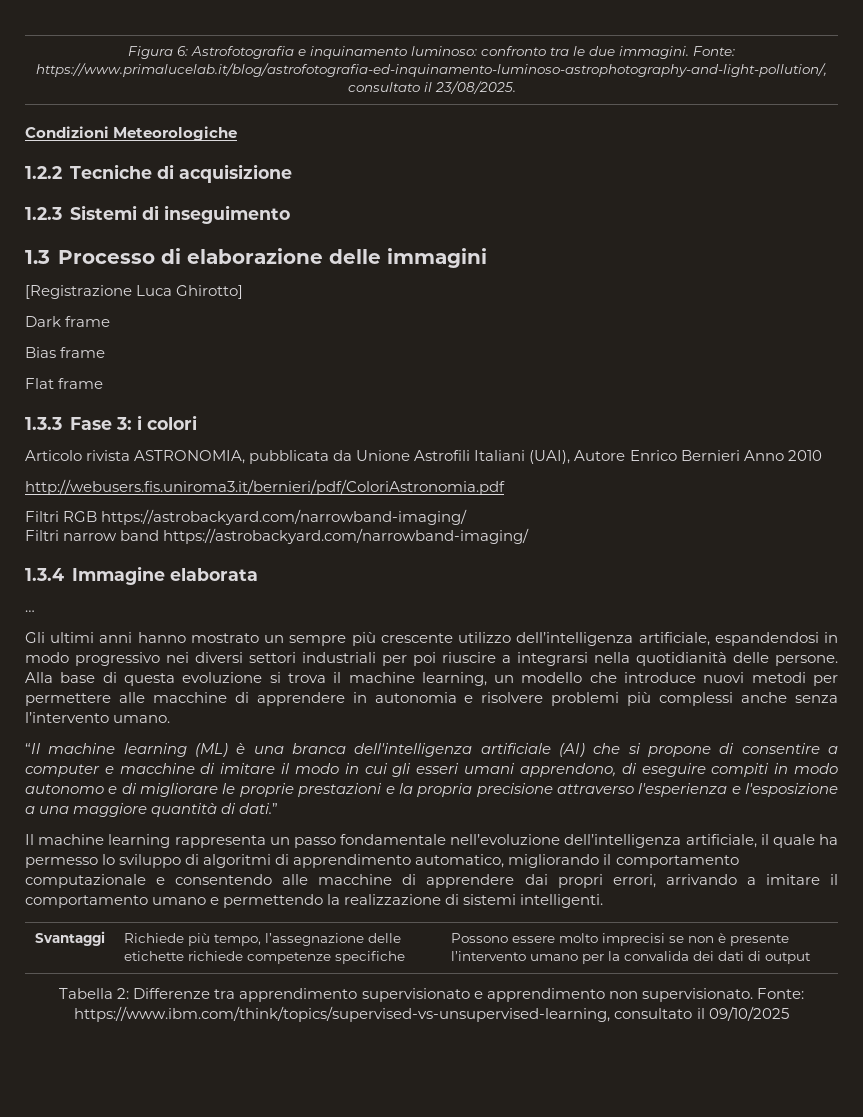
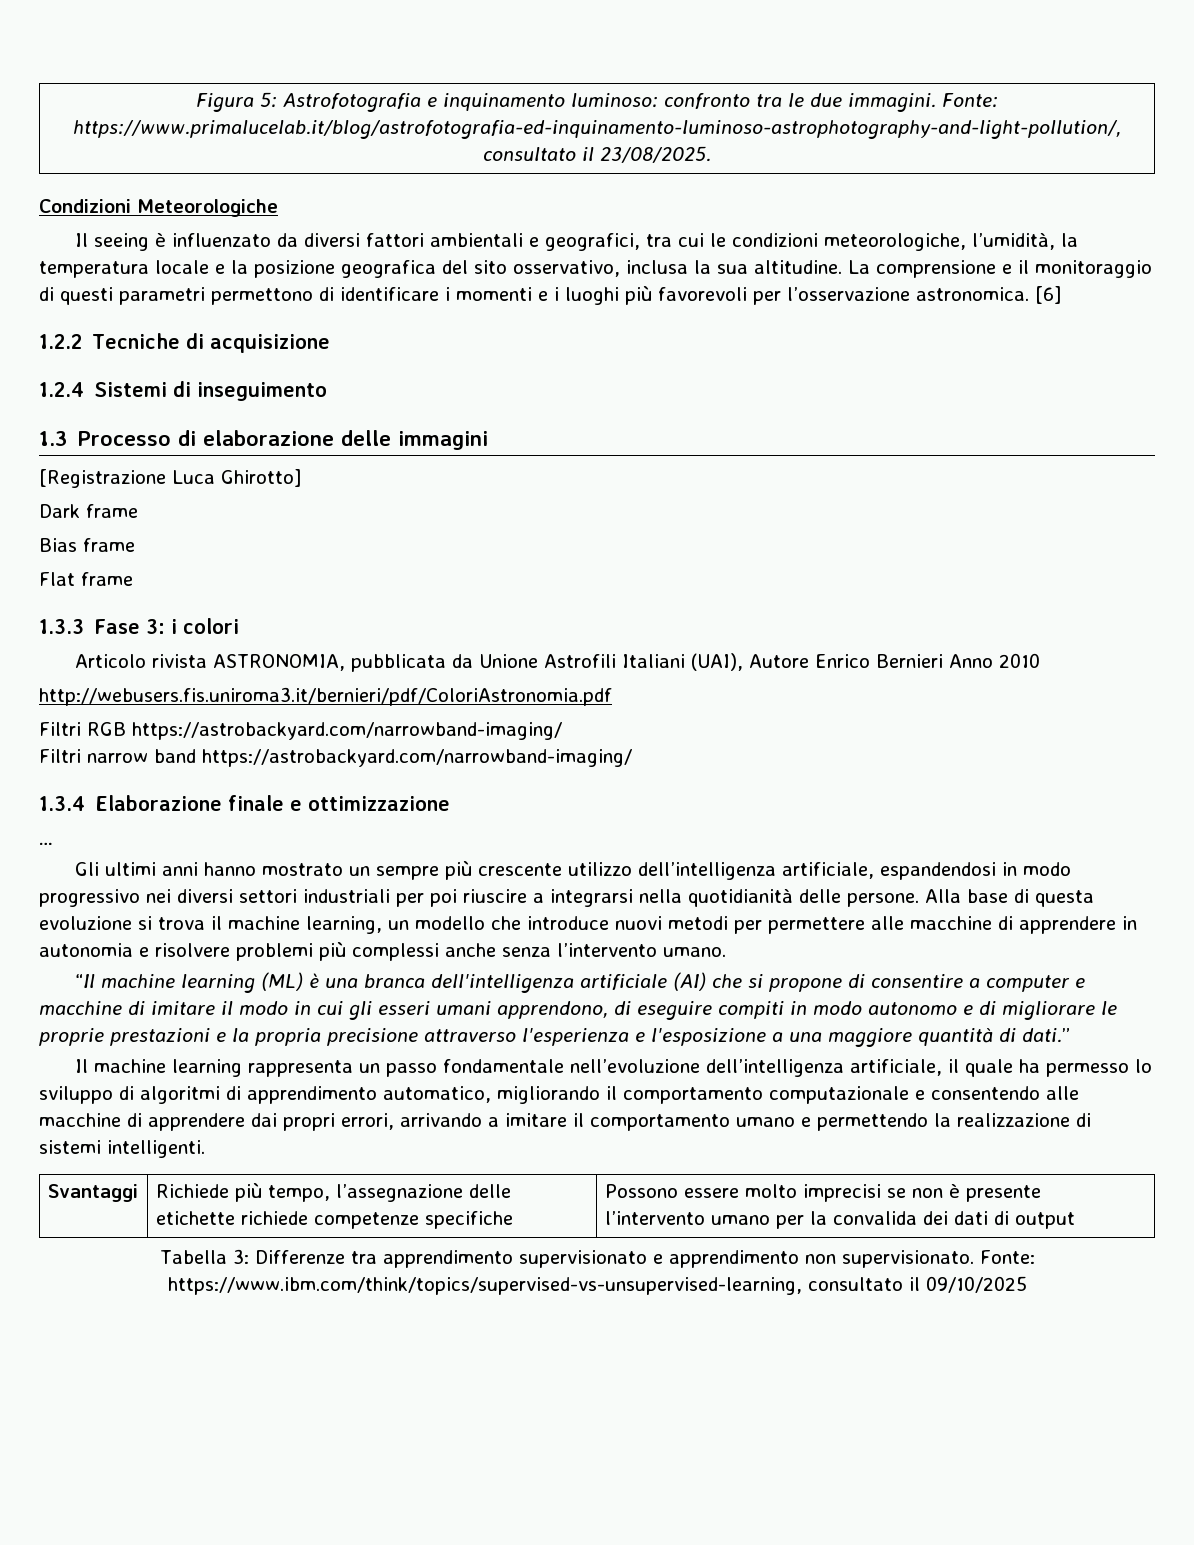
[177,46,189,56] 6: -> [260,92,278,108] 5:
(238, 133) none -> [75,233,1079,251] [39,260,1152,278] [39,286,1062,305] // Il seeing è influenzato da diversi fattori ambientali e geografici, tra cui le condizioni meteorologiche, l’umidità, la temperatura locale e la posizione geografica del sito osservativo, inclusa la sua altitudine. La comprensione e il monitoraggio di questi parametri permettono di identificare i momenti e i luoghi più favorevoli per l’osservazione astronomica. [6]
[25,207,62,220] 1.2.3 -> [39,382,84,397] 1.2.4
[71,566,258,585] Immagine elaborata -> [95,795,451,811] Elaborazione finale e ottimizzazione
[117,988,130,999] 2: -> [232,1249,249,1264] 3:

